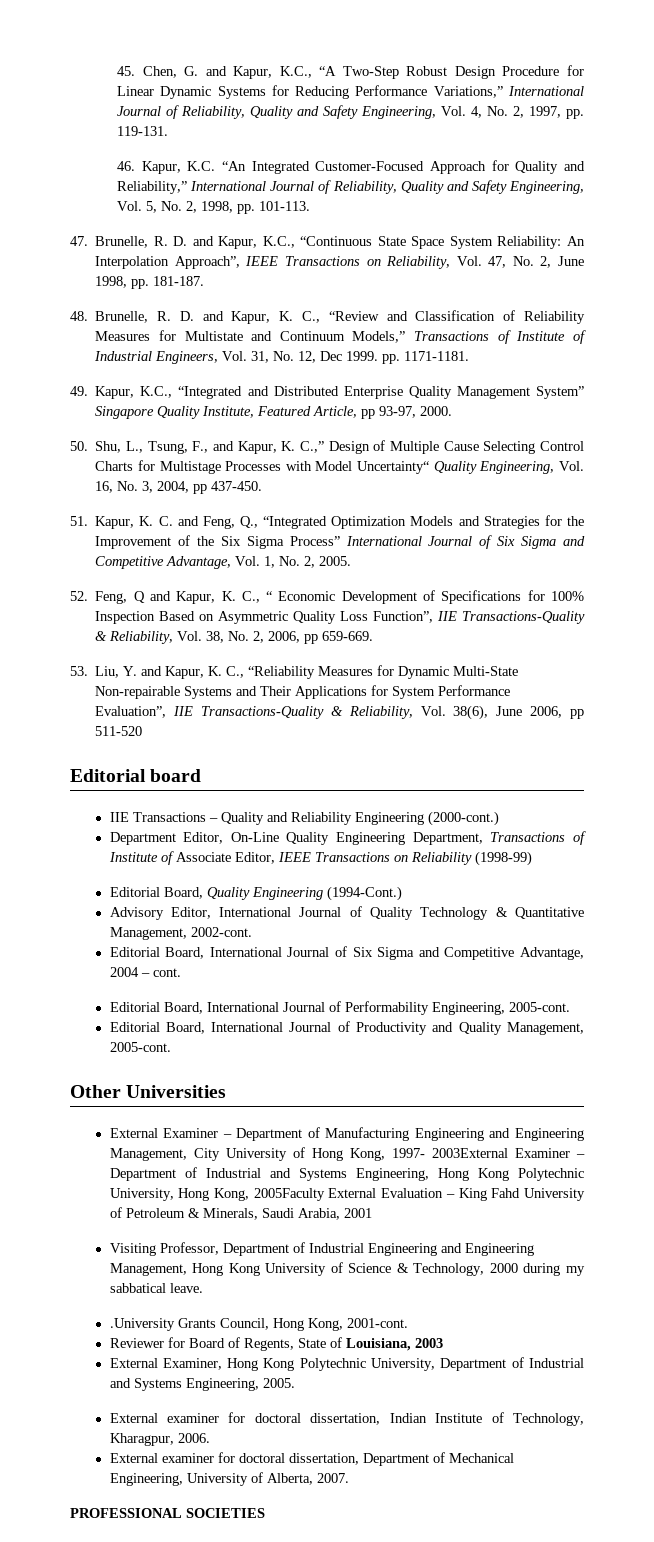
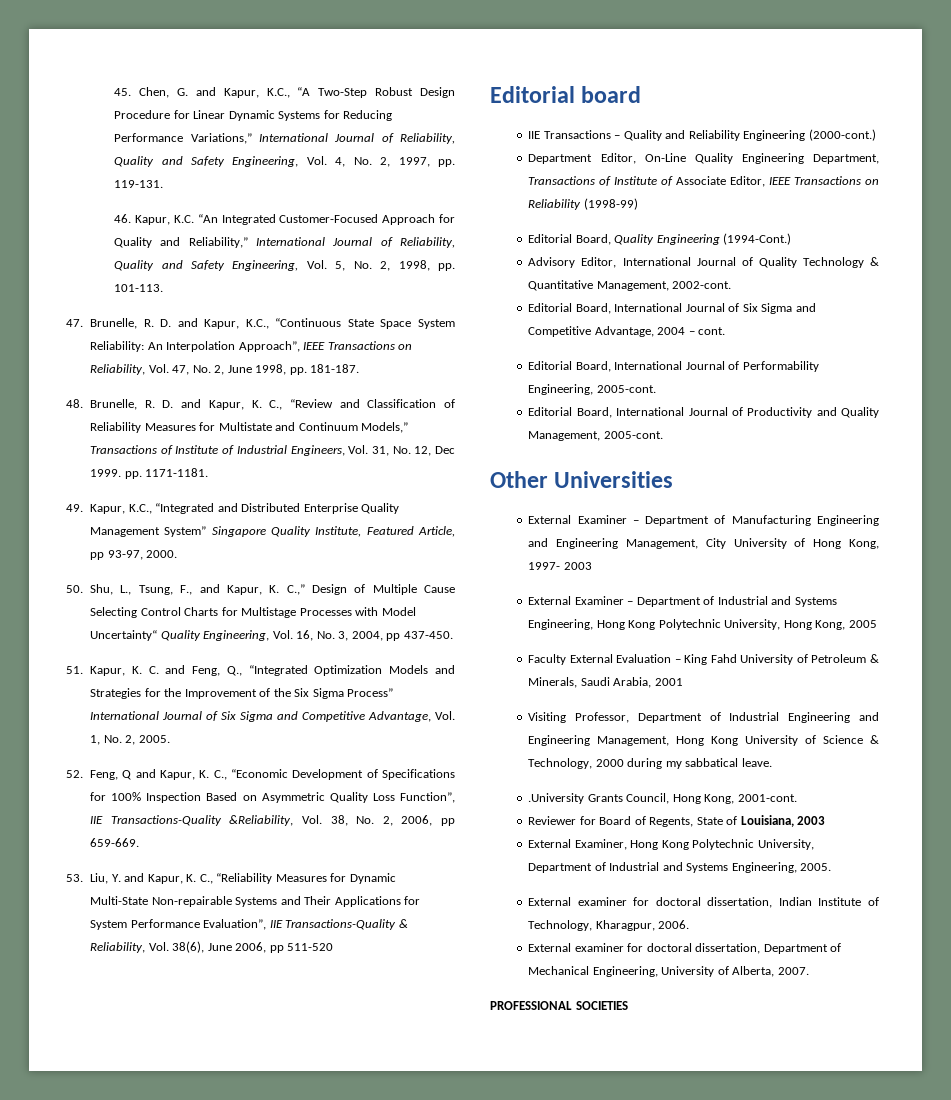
[266,591,336,601] “ Economic -> [231,769,289,778] “Economic
[95,631,174,644] & Reliability, -> [229,815,294,826] &Reliability,
[431,1148,508,1158] 2003External -> [563,562,592,570] [528,596,572,605] 2003 // External
[253,1188,325,1201] 2005Faculty -> [848,620,877,628] [528,654,567,665] 2005 // Faculty

